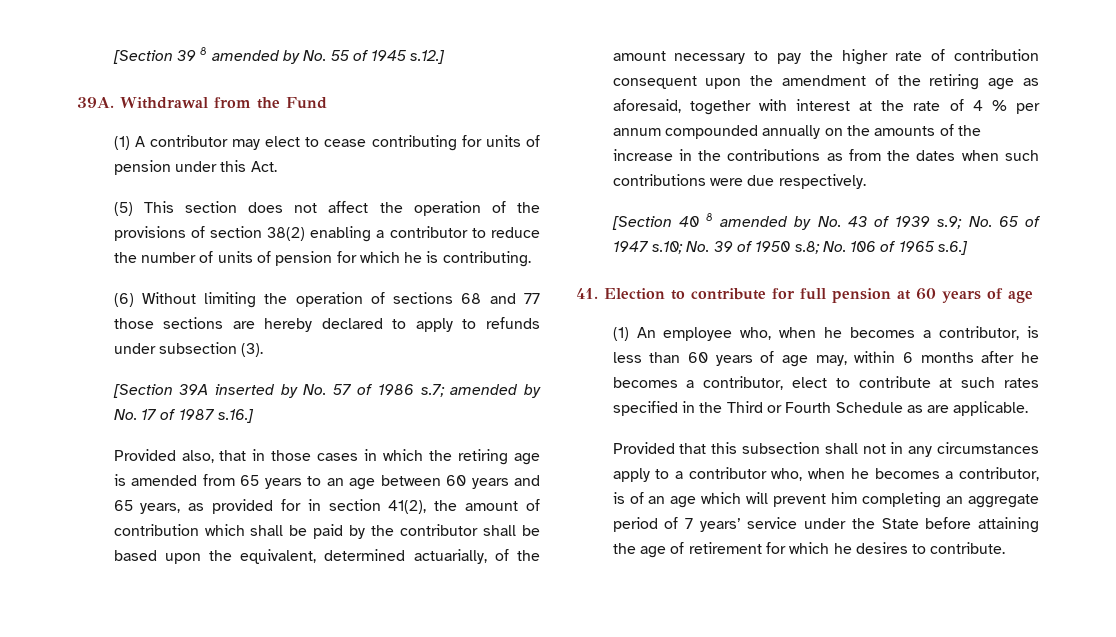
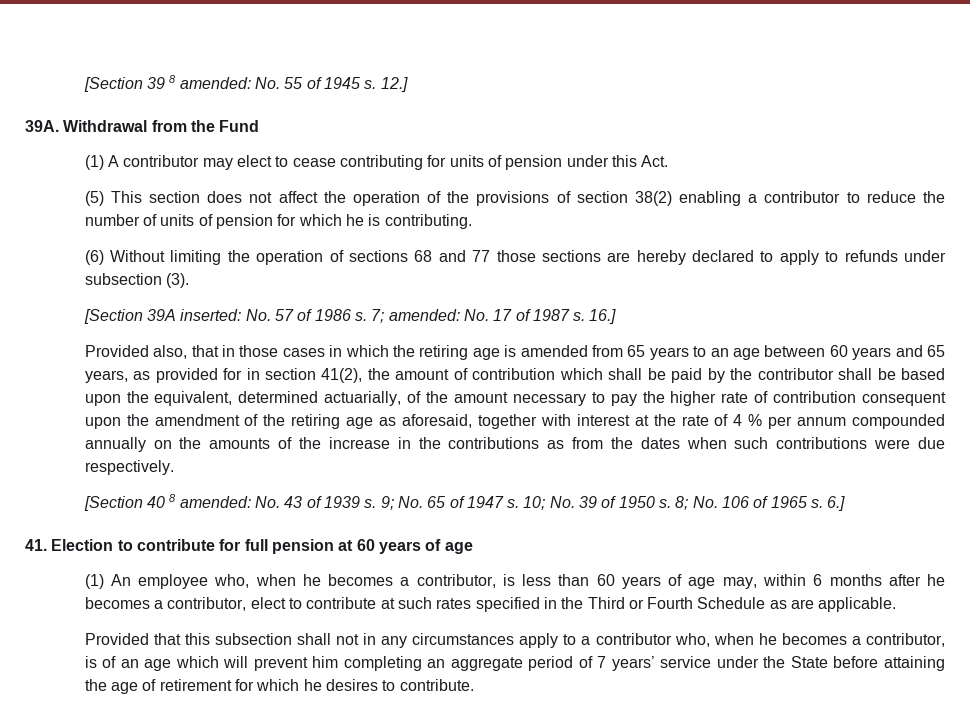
[211,50,300,64] amended by -> [179,77,251,89] amended:
[410,50,446,64] s.12.] -> [364,77,408,92] s. 12.]
[214,384,298,398] inserted by -> [180,309,242,321] inserted:
[420,384,541,398] s.7; amended by -> [354,309,460,323] s. 7; amended:
[217,409,254,423] s.16.] -> [573,309,617,324] s. 16.]
[720,216,812,230] amended by -> [179,496,251,508] amended:
[937,216,963,229] s.9; -> [364,496,394,510] s. 9;
[651,241,683,254] s.10; -> [507,496,546,510] s. 10;
[794,241,820,254] s.8; -> [659,496,689,510] s. 8;
[938,241,969,255] s.6.] -> [811,496,846,511] s. 6.]

